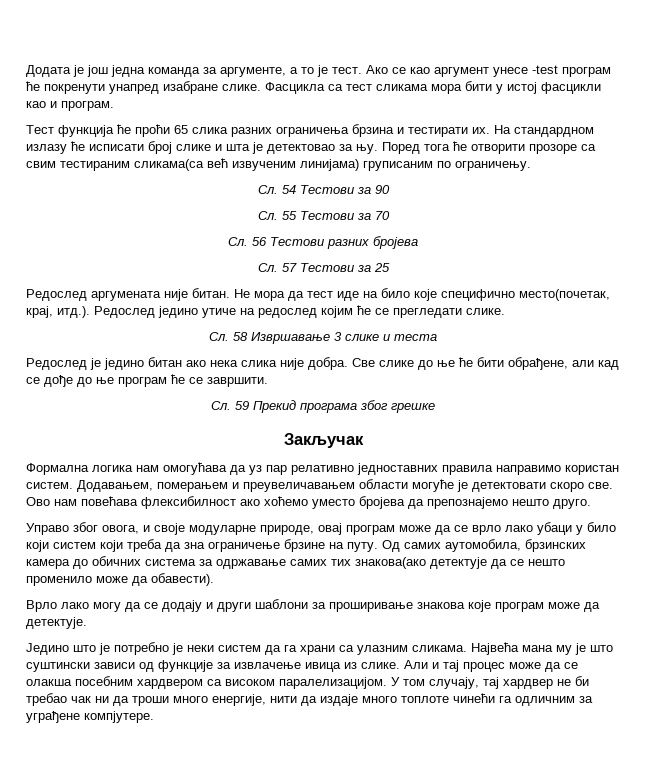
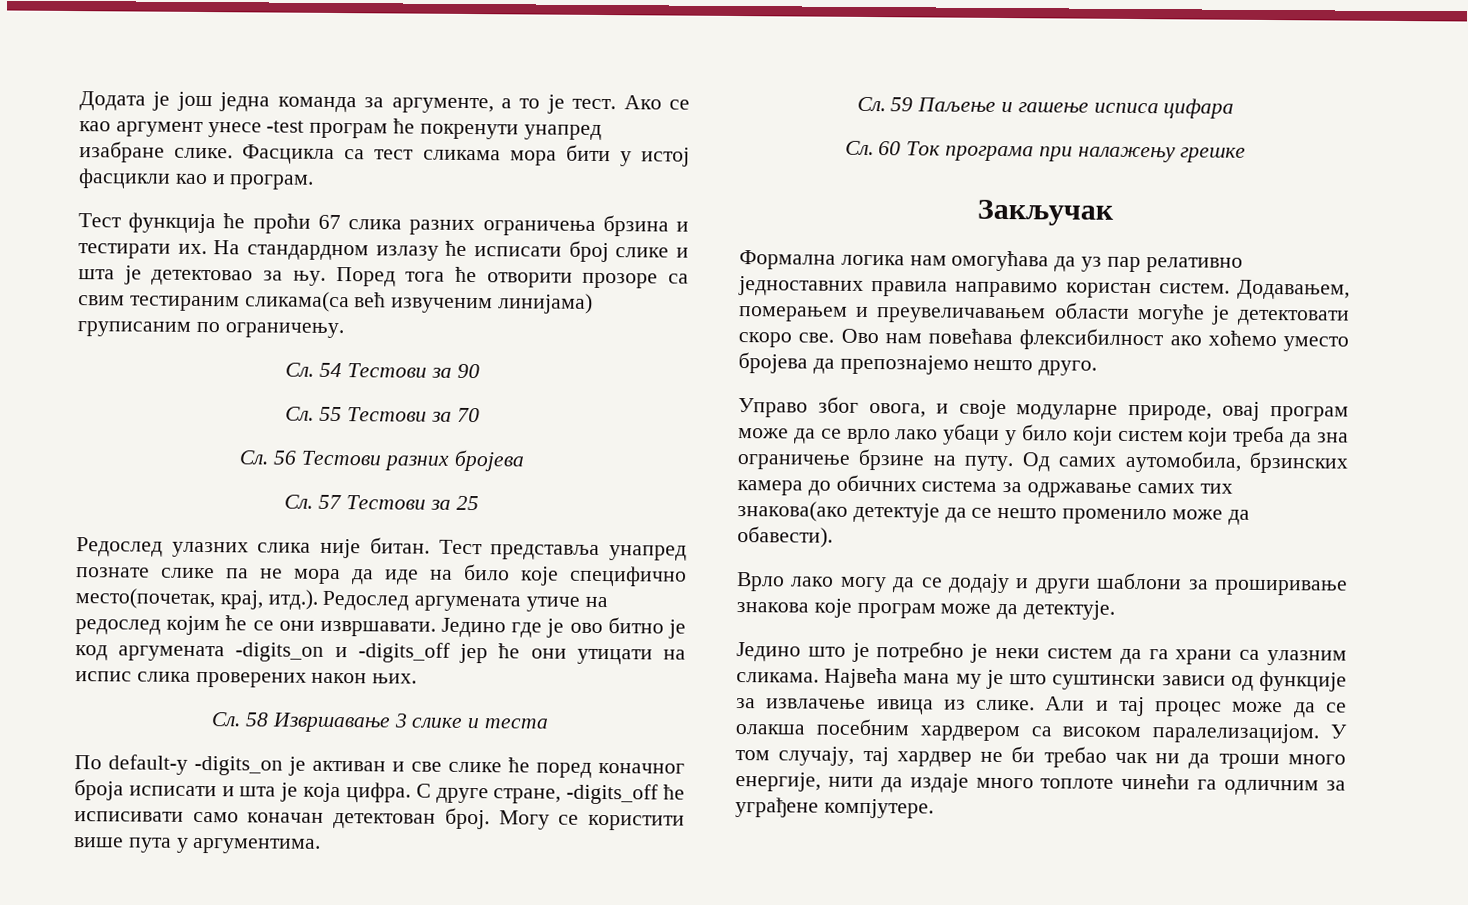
[174,125,188,134] 65 -> [317,214,341,230] 67
[91,288,250,301] аргумената није битан. Не -> [171,537,687,561] [76,567,283,579] улазних слика није битан. Тест представља унапред познате слике па не
[307,291,333,298] тест -> (374, 577) none
[158,306,198,318] једино -> [414,595,522,612] аргумената
[393,308,505,318] прегледати слике. -> [278,617,686,639] [75,642,686,665] [75,671,418,688] они извршавати. Једино где је ово битно је код аргумената -digits_on и -digits_off јер ће они утицати на испис слика проверених након њих.
[26,357,619,370] [26,374,268,387] [211,400,388,413] Редослед је једино битан ако нека слика није добра. Све слике до ње ће бити обрађене, али кад се дође до ње програм ће се завршити. // Сл. 59 Прекид програма због -> [74,754,685,778] [74,779,685,805] [74,807,685,831] [74,837,322,854] [856,96,1235,119] [844,140,1176,163] По default-у -digits_on је активан и све слике ће поред коначног броја исписати и шта је која цифра. С друге стране, -digits_off ће исписивати само коначан детектован број. Могу се користити више пута у аргументима. // Сл. 59 Паљење и гашење исписа цифара // Сл. 60 Ток програма при налажењу

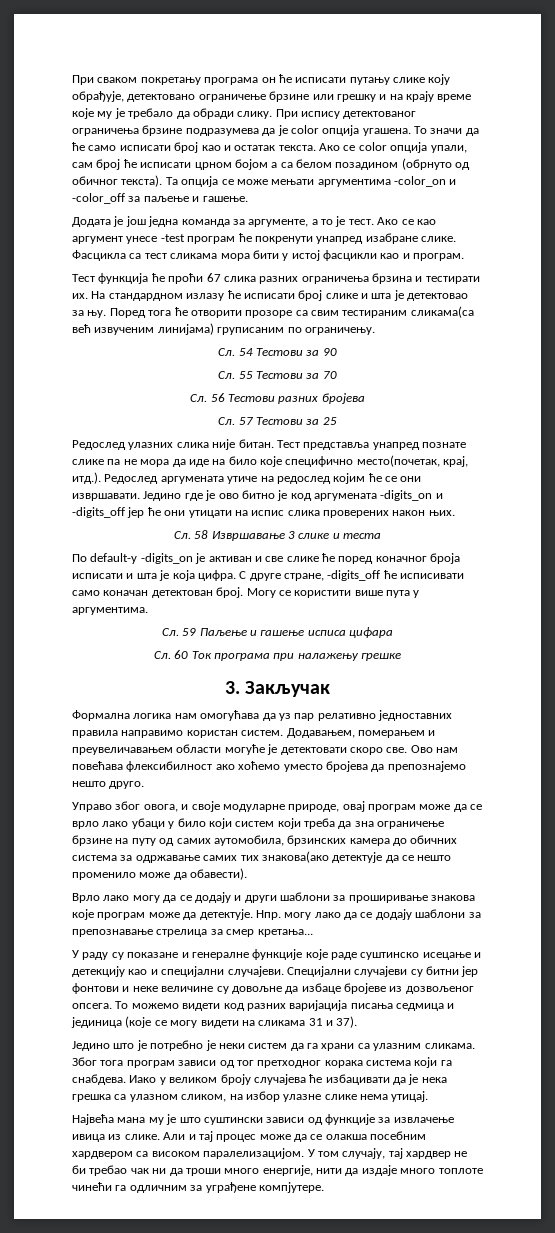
(79, 101) none -> [72,74,451,85] [72,91,472,102] [72,108,417,119] [72,125,479,136] [72,142,467,153] [72,158,471,170] [72,175,457,187] [72,193,248,204] При сваком покретању програма он ће исписати путању слике коју обрађује, детектовано ограничење брзине или грешку и на крају време које му је требало да обради слику. При испису детектованог ограничења брзине подразумева да је color опција угашена. То значи да ће само исписати број као и остатак текста. Ако се color опција упали, сам број ће исписати црном бојом а са белом позадином (обрнуто од обичног текста). Та опција се може мењати аргументима -color_on и -color_off за паљење и гашење. //
(1247, 155) none -> [224,681,240,694] 3.
[964,452,1051,472] путу. Од -> [131,838,175,846] путу од
(1116, 610) none -> [255,909,481,920] [72,929,313,937] [72,949,482,960] [72,966,479,977] [72,983,474,994] [72,1000,455,1011] [71,1016,358,1028] Нпр. могу лако да се додају шаблони за препознавање стрелица за смер кретања... // У раду су показане и генералне функције које раде суштинско исецање и детекцију као и специјални случајеви. Специјални случајеви су битни јер фонтови и неке величине су довољне да избаце бројеве из дозвољеног опсега. То можемо видети код разних варијација писања седмица и јединица (које се могу видети на сликама 31 и 37).
(819, 677) none -> [72,1057,452,1068] [72,1074,447,1085] [72,1091,429,1102] Због тога програм зависи од тог претходног корака система који га снабдева. Иако у великом броју случајева ће избацивати да је нека грешка са улазном сликом, на избор улазне слике нема утицај. //

